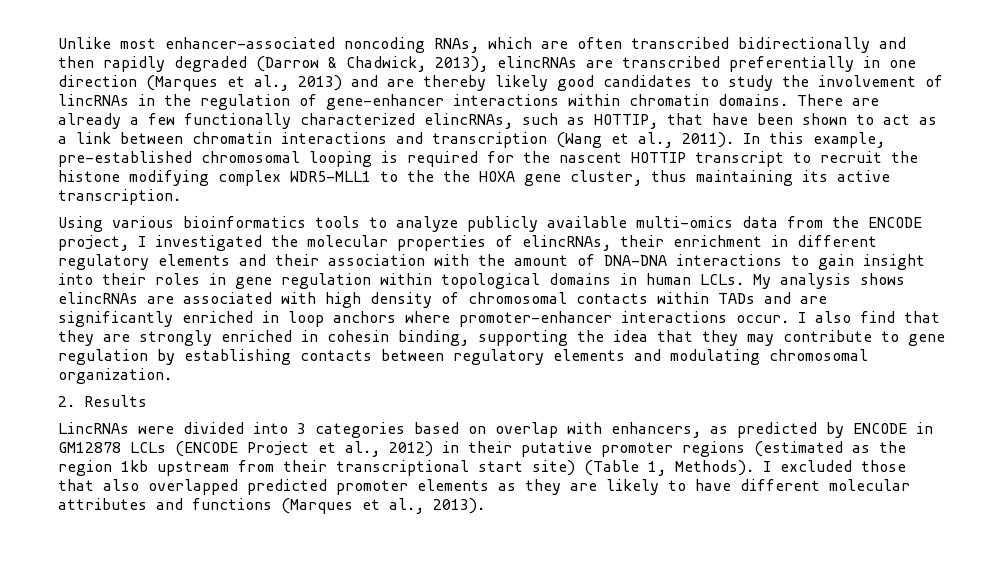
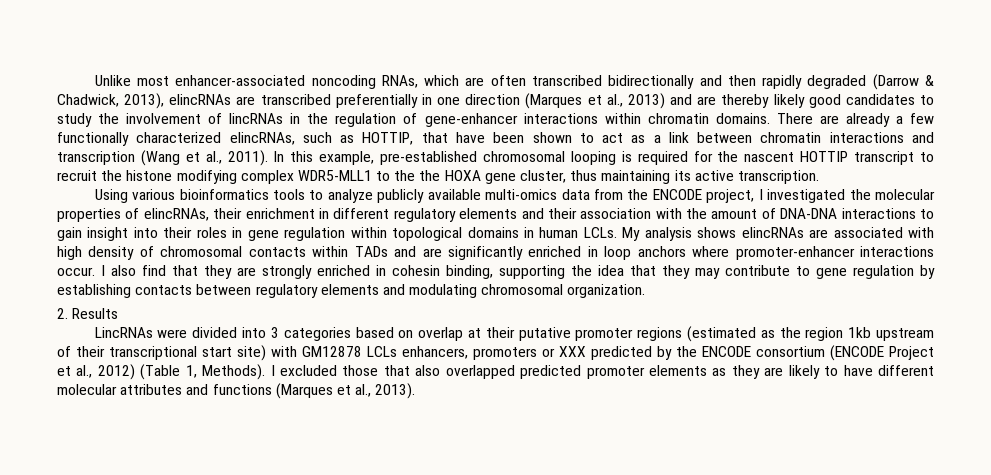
[567,422,933,438] [58,441,459,457] with enhancers, as predicted by ENCODE in GM12878 LCLs (ENCODE Project et al., 2012) in -> [467,328,481,338] at
[238,460,274,472] from -> [57,346,71,357] of
(575, 468) none -> [271,345,934,361] [57,364,135,380] with GM12878 LCLs enhancers, promoters or XXX predicted by the ENCODE consortium (ENCODE Project et al., 2012)

